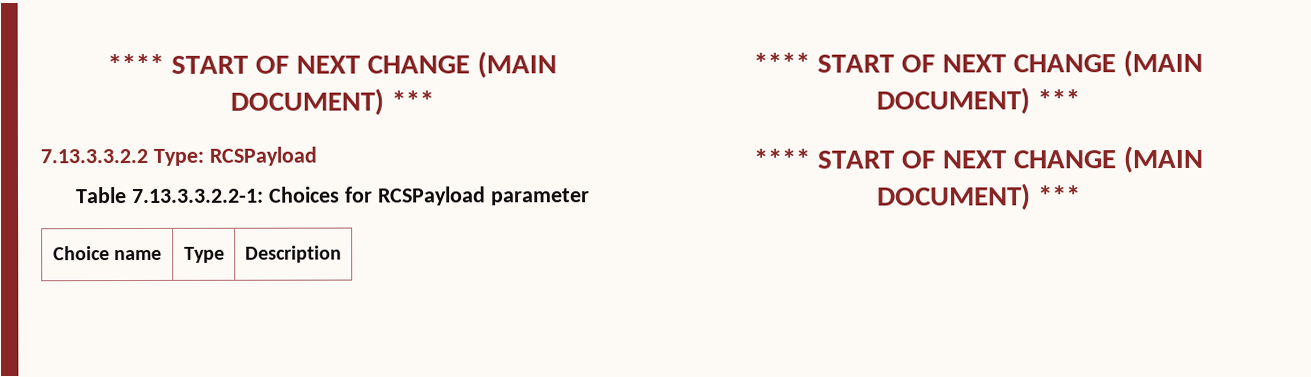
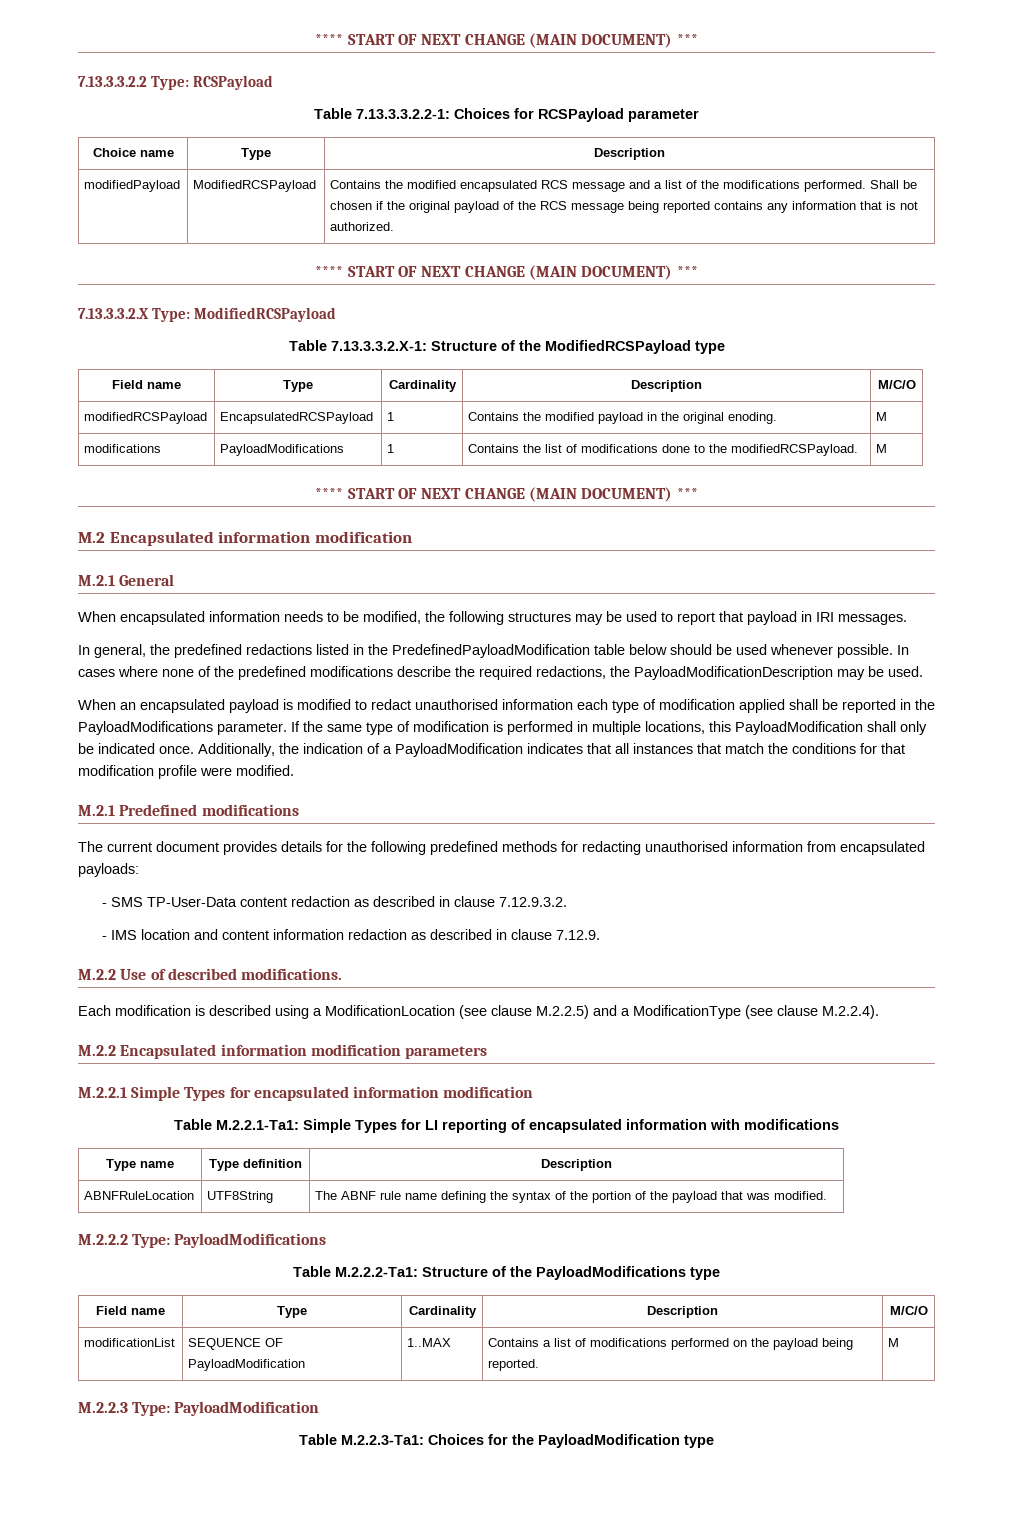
[753,49,1203,78] [876,87,1080,115] [753,145,1203,174] [876,183,1081,211] // **** START OF NEXT CHANGE (MAIN DOCUMENT) *** // **** START OF NEXT CHANGE (MAIN DOCUMENT) *** -> [84,180,181,192] [193,180,317,192] [330,180,918,192] [330,201,919,213] [330,222,395,231] [315,265,698,280] [78,307,336,322] [288,340,725,354] [112,380,181,389] [283,380,313,392] [388,380,457,392] [630,380,702,392] [877,380,916,389] [84,412,208,424] [220,412,374,424] [387,412,395,421] [468,412,778,424] [876,412,888,421] [84,444,162,453] [220,444,345,456] [387,444,395,453] [468,444,859,456] [876,444,888,453] [315,487,698,502] [78,531,412,546] [78,574,175,586] [78,611,907,625] [78,644,909,658] [78,666,923,680] [78,699,935,713] [78,721,927,735] [78,743,905,757] [78,765,294,779] [78,804,299,816] [78,841,925,855] [78,863,139,877] [102,896,568,907] [102,929,601,940] [78,968,343,980] [78,1005,879,1019] [78,1044,488,1059] [78,1086,534,1101] [174,1119,839,1133] [106,1159,174,1171] [209,1159,302,1171] [541,1159,612,1171] [84,1191,195,1200] [207,1191,274,1203] [315,1191,828,1203] [78,1233,327,1248] [293,1266,720,1280] [96,1306,165,1315] [277,1306,307,1318] [408,1306,477,1318] [646,1306,718,1318] [889,1306,928,1315] [84,1338,176,1347] [188,1338,284,1350] [188,1359,306,1371] [407,1338,452,1347] [488,1338,854,1350] [488,1359,540,1371] [888,1338,900,1347] [78,1401,320,1416] [299,1434,714,1448] // modifiedPayload | ModifiedRCSPayload | Contains the modified encapsulated RCS message and a list of the modifications performed. Shall be chosen if the original payload of the RCS message being reported contains any information that is not authorized. // **** START OF NEXT CHANGE (MAIN DOCUMENT) *** // 7.13.3.3.2.X Type: ModifiedRCSPayload // Table 7.13.3.3.2.X-1: Structure of the ModifiedRCSPayload type // Field name | Type | Cardinality | Description | M/C/O // modifiedRCSPayload | EncapsulatedRCSPayload | 1 | Contains the modified payload in the original enoding. | M // modifications | PayloadModifications | 1 | Contains the list of modifications done to the modifiedRCSPayload. | M // **** START OF NEXT CHANGE (MAIN DOCUMENT) *** // M.2 Encapsulated information modification // M.2.1 General // When encapsulated information needs to be modified, the following structures may be used to report that payload in IRI messages. // In general, the predefined redactions listed in the PredefinedPayloadModification table below should be used whenever possible. In cases where none of the predefined modifications describe the required redactions, the PayloadModificationDescription may be used. // When an encapsulated payload is modified to redact unauthorised information each type of modification applied shall be reported in the PayloadModifications parameter. If the same type of modification is performed in multiple locations, this PayloadModification shall only be indicated once. Additionally, the indication of a PayloadModification indicates that all instances that match the conditions for that modification profile were modified. // M.2.1 Predefined modifications // The current document provides details for the following predefined methods for redacting unauthorised information from encapsulated payloads: // - SMS TP-User-Data content redaction as described in clause 7.12.9.3.2. // - IMS location and content information redaction as described in clause 7.12.9. // M.2.2 Use of described modifications. // Each modification is described using a ModificationLocation (see clause M.2.2.5) and a ModificationType (see clause M.2.2.4). // M.2.2 Encapsulated information modification parameters // M.2.2.1 Simple Types for encapsulated information modification // Table M.2.2.1-Ta1: Simple Types for LI reporting of encapsulated information with modifications // Type name | Type definition | Description // ABNFRuleLocation | UTF8String | The ABNF rule name defining the syntax of the portion of the payload that was modified. // M.2.2.2 Type: PayloadModifications // Table M.2.2.2-Ta1: Structure of the PayloadModifications type // Field name | Type | Cardinality | Description | M/C/O // modificationList | SEQUENCE OF PayloadModification | 1..MAX | Contains a list of modifications performed on the payload being reported. | M // M.2.2.3 Type: PayloadModification // Table M.2.2.3-Ta1: Choices for the PayloadModification type

